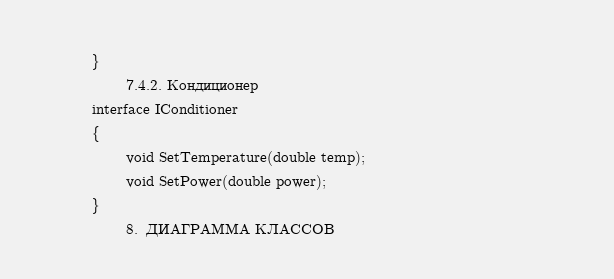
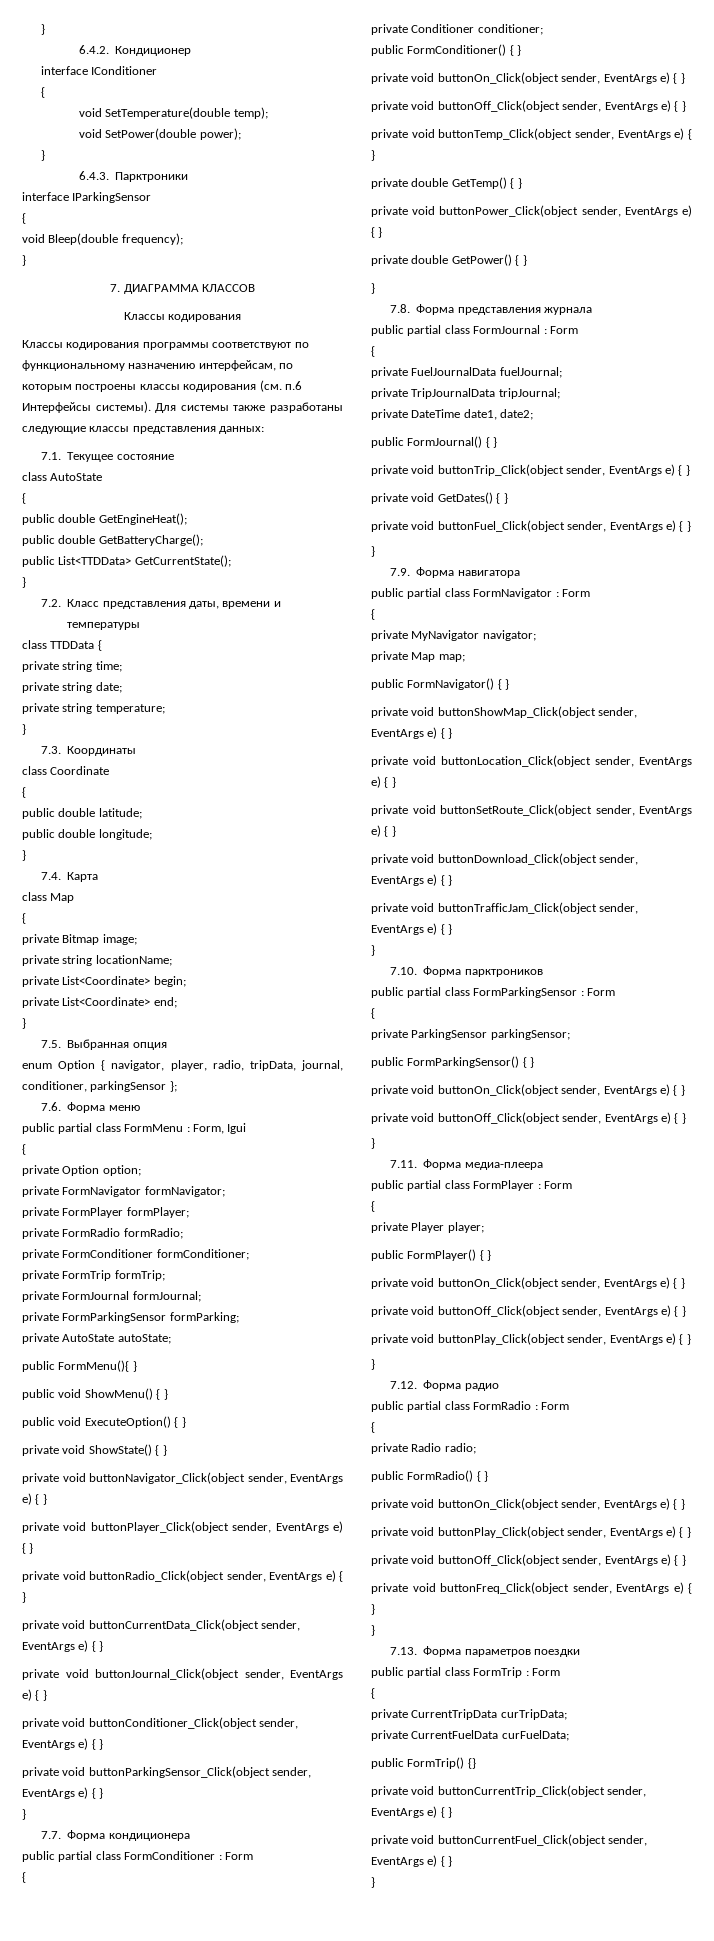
[92,54,101,70] [126,79,163,90] } // 7.4.2. -> [41,24,46,35] [79,45,110,54] } // 6.4.2.
[126,223,335,237] 8. ДИАГРАММА КЛАССОВ -> [79,171,189,182] [22,192,152,203] [22,213,26,224] [22,233,183,245] [22,255,26,266] [110,284,255,294] [123,312,242,322] [22,340,309,350] [22,360,294,371] [22,380,302,392] [22,401,343,413] [22,426,265,434] [41,452,174,462] [22,472,103,481] [22,493,26,504] [22,513,187,525] [22,534,203,546] [22,555,231,567] [22,577,26,588] [41,599,281,609] [67,622,141,630] [22,640,102,651] [22,661,122,672] [22,682,122,693] [22,703,165,714] [22,724,26,735] [41,746,137,756] [22,766,110,775] [22,787,26,798] [22,808,142,819] [22,829,152,840] [22,850,26,861] [41,872,99,882] [22,892,75,903] [22,913,26,924] [22,934,137,945] [22,955,172,966] [22,976,186,987] [22,997,177,1008] [22,1018,26,1029] [41,1039,167,1050] [22,1060,343,1071] [22,1081,177,1092] [41,1102,140,1113] [22,1123,247,1134] [22,1144,26,1155] [22,1165,141,1176] [22,1186,225,1197] [22,1207,189,1218] [22,1228,183,1239] [22,1249,249,1260] [22,1270,165,1281] [22,1291,201,1302] [22,1312,239,1323] [22,1333,171,1344] [22,1360,137,1372] [22,1388,168,1400] [22,1416,186,1428] [22,1444,167,1456] [22,1472,343,1484] [22,1493,47,1505] [22,1521,343,1533] [22,1543,34,1554] [22,1570,343,1582] [22,1592,26,1603] [22,1619,301,1631] [22,1640,104,1652] [22,1668,343,1680] [22,1689,47,1701] [22,1717,299,1729] [22,1738,104,1750] [22,1766,312,1778] [22,1787,104,1799] [22,1809,26,1820] [41,1830,190,1841] [22,1851,253,1862] [22,1872,26,1883] [371,24,543,35] [371,44,522,56] [371,72,685,84] [371,100,686,112] [371,128,692,140] [371,150,375,161] [371,177,522,189] [371,205,692,217] [371,227,383,238] [371,254,527,266] [371,283,375,294] [390,304,593,315] [371,325,578,336] [371,346,375,357] [371,367,562,378] [371,388,560,399] [371,409,534,420] [371,436,498,448] [371,464,690,476] [371,492,508,504] [371,520,691,532] [371,546,375,557] [390,567,520,578] [371,588,590,599] [371,609,375,620] [371,630,536,641] [371,651,465,662] [371,678,510,690] [371,706,638,718] [371,727,453,739] [371,755,692,767] [371,776,396,788] [371,804,692,816] [371,825,396,837] [371,853,639,865] [371,874,453,886] [371,902,639,914] [371,923,453,935] [371,945,375,956] [390,966,543,977] [371,987,615,998] [371,1008,375,1019] [371,1029,570,1040] [371,1056,535,1068] [371,1084,685,1096] [371,1112,686,1124] [371,1138,375,1149] [390,1159,543,1170] [371,1180,572,1191] [371,1201,375,1212] [371,1222,484,1233] [371,1249,492,1261] [371,1277,685,1289] [371,1305,686,1317] [371,1333,691,1345] [371,1359,375,1370] [390,1380,499,1391] [371,1401,569,1412] [371,1422,375,1433] [371,1443,476,1454] [371,1470,489,1482] [371,1498,685,1510] [371,1526,691,1538] [371,1554,686,1566] [371,1582,692,1594] [371,1604,375,1615] [371,1625,375,1636] [390,1646,581,1657] [371,1667,560,1678] [371,1688,375,1699] [371,1709,567,1720] [371,1730,569,1741] [371,1757,476,1769] [371,1785,647,1797] [371,1806,453,1818] [371,1834,648,1846] [371,1855,453,1867] [371,1877,375,1888] 6.4.3. Парктроники // interface IParkingSensor // { // void Bleep(double frequency); // } // 7. ДИАГРАММА КЛАССОВ // Классы кодирования // Классы кодирования программы соответствуют по функциональному назначению интерфейсам, по которым построены классы кодирования (см. п.6 Интерфейсы системы). Для системы также разработаны следующие классы представления данных: // 7.1. Текущее состояние // class AutoState // { // public double GetEngineHeat(); // public double GetBatteryCharge(); // public List<TTDData> GetCurrentState(); // } // 7.2. Класс представления даты, времени и температуры // class TTDData { // private string time; // private string date; // private string temperature; // } // 7.3. Координаты // class Coordinate // { // public double latitude; // public double longitude; // } // 7.4. Карта // class Map // { // private Bitmap image; // private string locationName; // private List<Coordinate> begin; // private List<Coordinate> end; // } // 7.5. Выбранная опция // enum Option { navigator, player, radio, tripData, journal, conditioner, parkingSensor }; // 7.6. Форма меню // public partial class FormMenu : Form, Igui // { // private Option option; // private FormNavigator formNavigator; // private FormPlayer formPlayer; // private FormRadio formRadio; // private FormConditioner formConditioner; // private FormTrip formTrip; // private FormJournal formJournal; // private FormParkingSensor formParking; // private AutoState autoState; // public FormMenu(){ } // public void ShowMenu() { } // public void ExecuteOption() { } // private void ShowState() { } // private void buttonNavigator_Click(object sender, EventArgs e) { } // private void buttonPlayer_Click(object sender, EventArgs e) { } // private void buttonRadio_Click(object sender, EventArgs e) { } // private void buttonCurrentData_Click(object sender, EventArgs e) { } // private void buttonJournal_Click(object sender, EventArgs e) { } // private void buttonConditioner_Click(object sender, EventArgs e) { } // private void buttonParkingSensor_Click(object sender, EventArgs e) { } // } // 7.7. Форма кондиционера // public partial class FormConditioner : Form // { // private Conditioner conditioner; // public FormConditioner() { } // private void buttonOn_Click(object sender, EventArgs e) { } // private void buttonOff_Click(object sender, EventArgs e) { } // private void buttonTemp_Click(object sender, EventArgs e) { } // private double GetTemp() { } // private void buttonPower_Click(object sender, EventArgs e) { } // private double GetPower() { } // } // 7.8. Форма представления журнала // public partial class FormJournal : Form // { // private FuelJournalData fuelJournal; // private TripJournalData tripJournal; // private DateTime date1, date2; // public FormJournal() { } // private void buttonTrip_Click(object sender, EventArgs e) { } // private void GetDates() { } // private void buttonFuel_Click(object sender, EventArgs e) { } // } // 7.9. Форма навигатора // public partial class FormNavigator : Form // { // private MyNavigator navigator; // private Map map; // public FormNavigator() { } // private void buttonShowMap_Click(object sender, EventArgs e) { } // private void buttonLocation_Click(object sender, EventArgs e) { } // private void buttonSetRoute_Click(object sender, EventArgs e) { } // private void buttonDownload_Click(object sender, EventArgs e) { } // private void buttonTrafficJam_Click(object sender, EventArgs e) { } // } // 7.10. Форма парктроников // public partial class FormParkingSensor : Form // { // private ParkingSensor parkingSensor; // public FormParkingSensor() { } // private void buttonOn_Click(object sender, EventArgs e) { } // private void buttonOff_Click(object sender, EventArgs e) { } // } // 7.11. Форма медиа-плеера // public partial class FormPlayer : Form // { // private Player player; // public FormPlayer() { } // private void buttonOn_Click(object sender, EventArgs e) { } // private void buttonOff_Click(object sender, EventArgs e) { } // private void buttonPlay_Click(object sender, EventArgs e) { } // } // 7.12. Форма радио // public partial class FormRadio : Form // { // private Radio radio; // public FormRadio() { } // private void buttonOn_Click(object sender, EventArgs e) { } // private void buttonPlay_Click(object sender, EventArgs e) { } // private void buttonOff_Click(object sender, EventArgs e) { } // private void buttonFreq_Click(object sender, EventArgs e) { } // } // 7.13. Форма параметров поездки // public partial class FormTrip : Form // { // private CurrentTripData curTripData; // private CurrentFuelData curFuelData; // public FormTrip() {} // private void buttonCurrentTrip_Click(object sender, EventArgs e) { } // private void buttonCurrentFuel_Click(object sender, EventArgs e) { } // }

